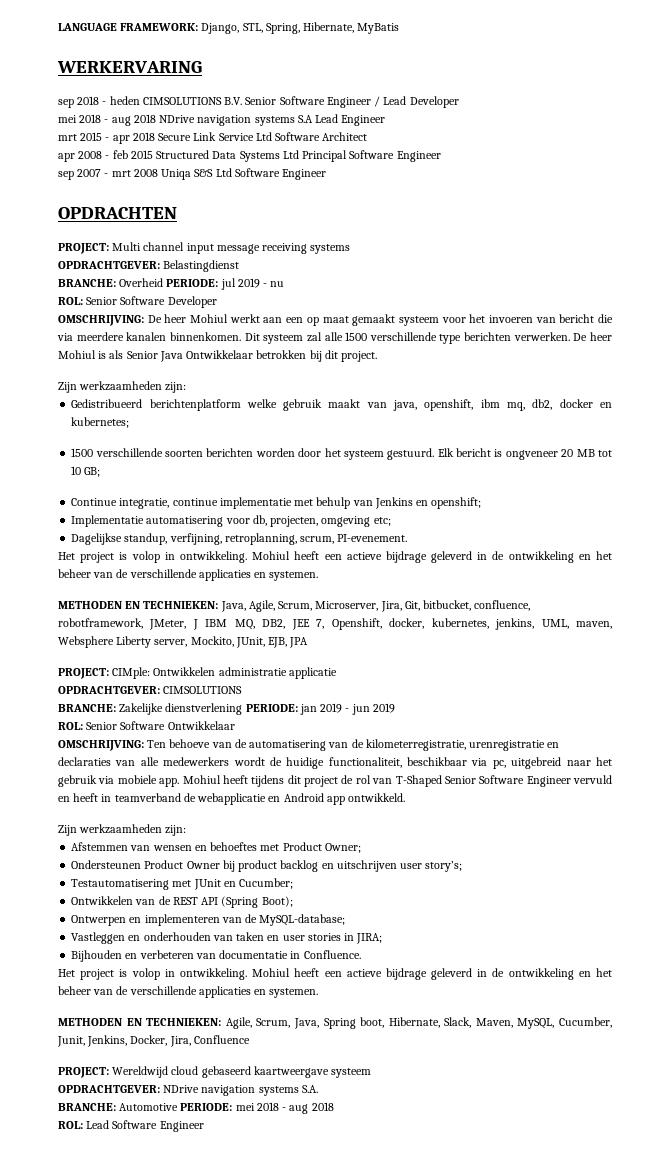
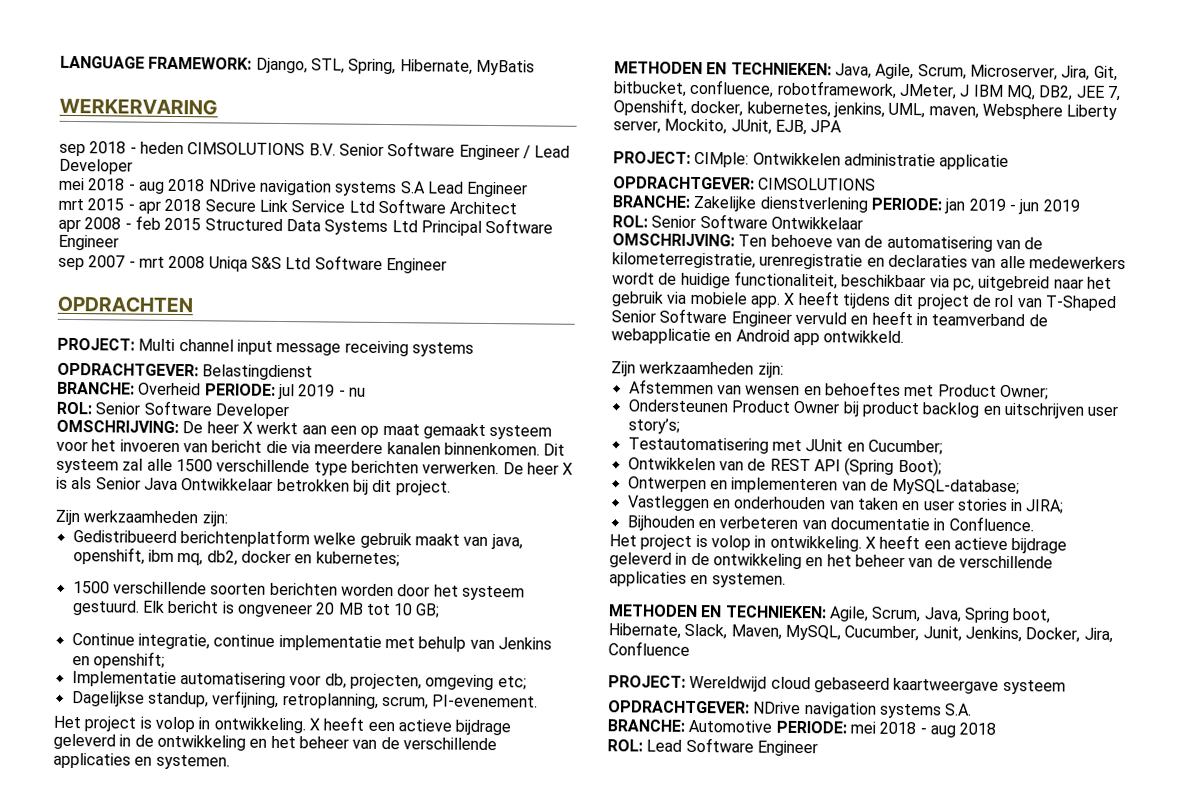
[190,314,229,323] Mohiul -> [241,421,253,434] X
[58,350,96,359] Mohiul -> [562,462,574,475] X
[252,551,291,560] Mohiul -> [308,718,320,731] X
[182,775,221,784] Mohiul -> [783,292,796,305] X
[252,968,291,977] Mohiul -> [864,536,876,549] X

